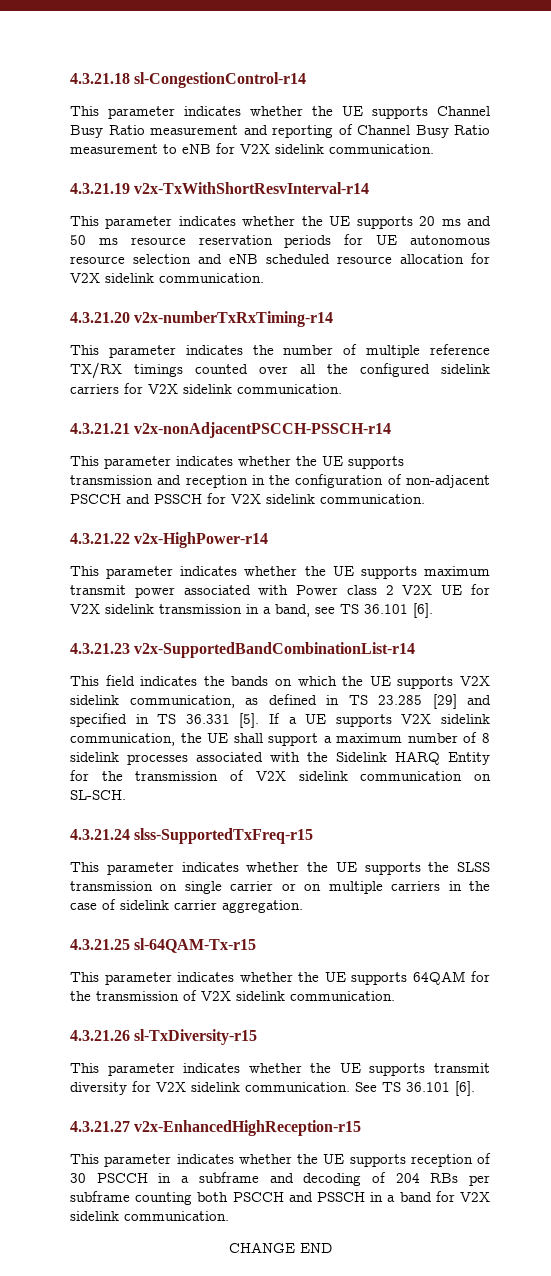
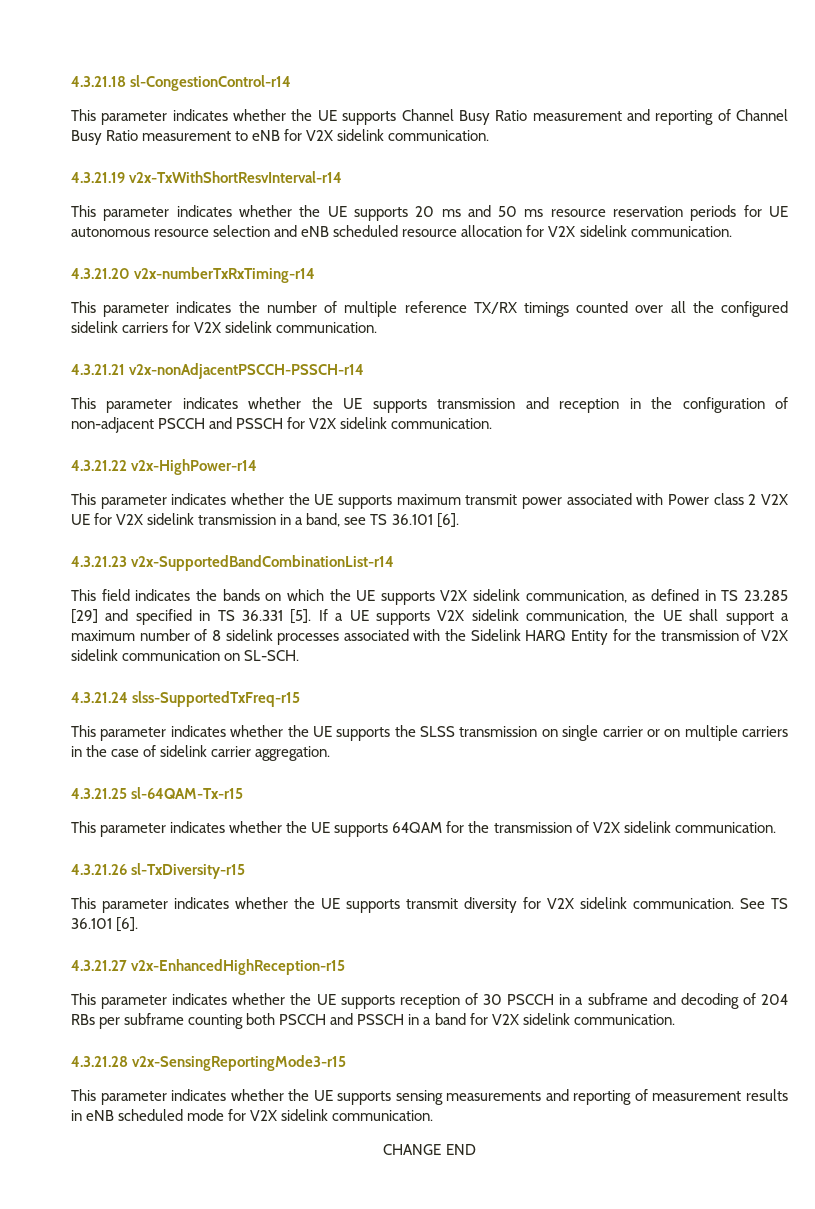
(229, 1216) none -> [71,1055,347,1071] [71,1089,789,1105] [71,1109,434,1121] // 4.3.21.28 v2x-SensingReportingMode3-r15 // This parameter indicates whether the UE supports sensing measurements and reporting of measurement results in eNB scheduled mode for V2X sidelink communication.

